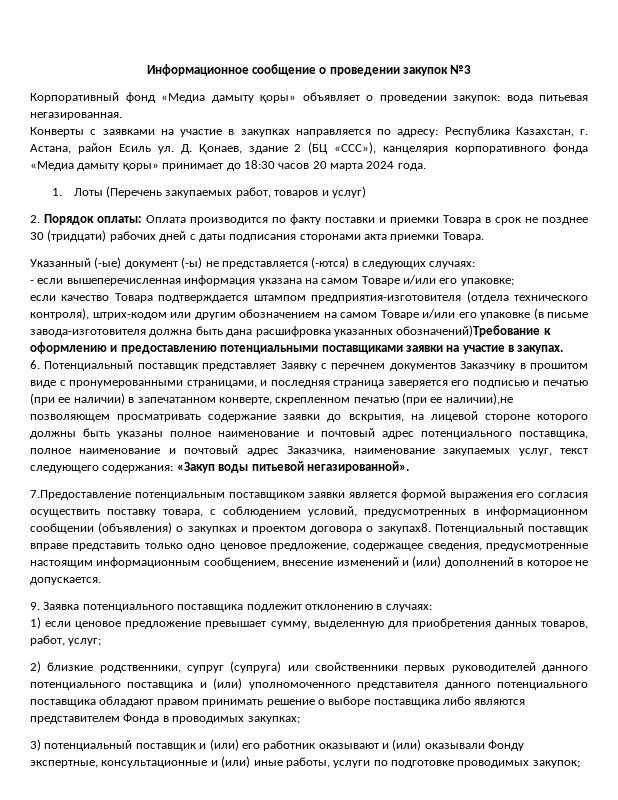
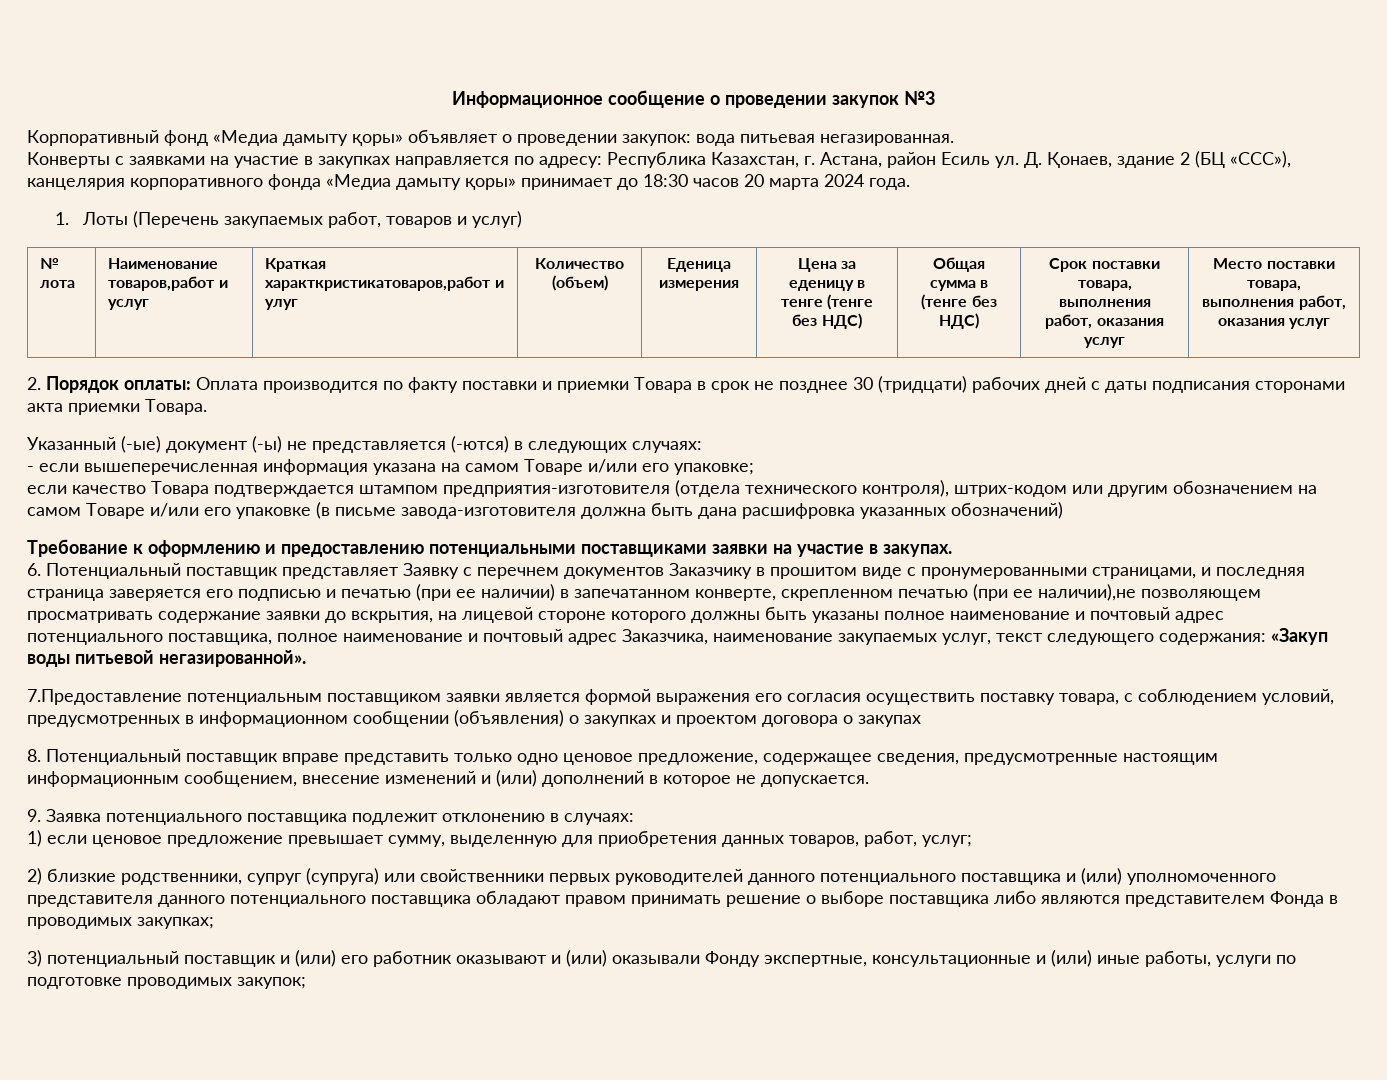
(366, 192) none -> [40,258,60,269] [40,280,76,288] [108,258,219,269] [108,276,228,291] [108,299,150,310] [265,258,327,272] [265,276,504,291] [265,299,299,310] [535,258,624,269] [551,275,608,291] [667,258,731,272] [659,280,739,291] [797,258,857,272] [788,280,866,291] [780,294,874,310] [792,313,862,329] [933,257,985,272] [929,280,989,291] [921,294,997,310] [939,313,979,329] [1049,258,1160,272] [1077,280,1132,291] [1058,299,1151,307] [1045,314,1164,329] [1084,337,1125,348] [1213,258,1335,269] [1247,280,1301,291] [1202,295,1346,310] [1217,318,1331,329] // № лота | Наименование товаров,работ и услуг | Краткая характкристикатоваров,работ и улуг | Количество (объем) | Еденица измерения | Цена за еденицу в тенге (тенге без НДС) | Общая сумма в (тенге без НДС) | Срок поставки товара, выполнения работ, оказания услуг | Место поставки товара, выполнения работ, оказания услуг
[396,325,541,337] обозначений)Требование -> [951,502,1063,519] [27,539,128,557] обозначений) // Требование
[377,523,431,534] закупах8. -> [858,715,921,727] [27,749,41,762] закупах // 8.

